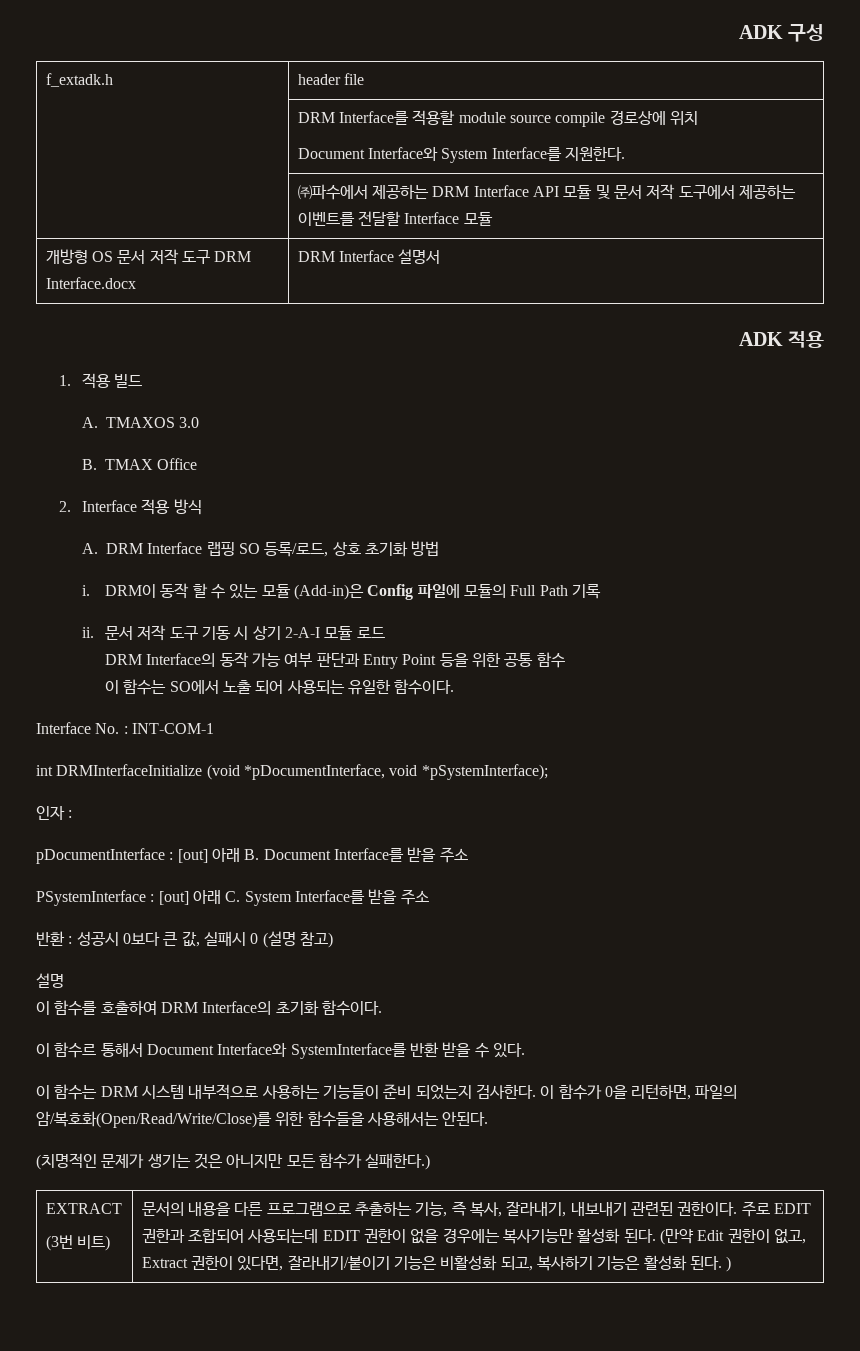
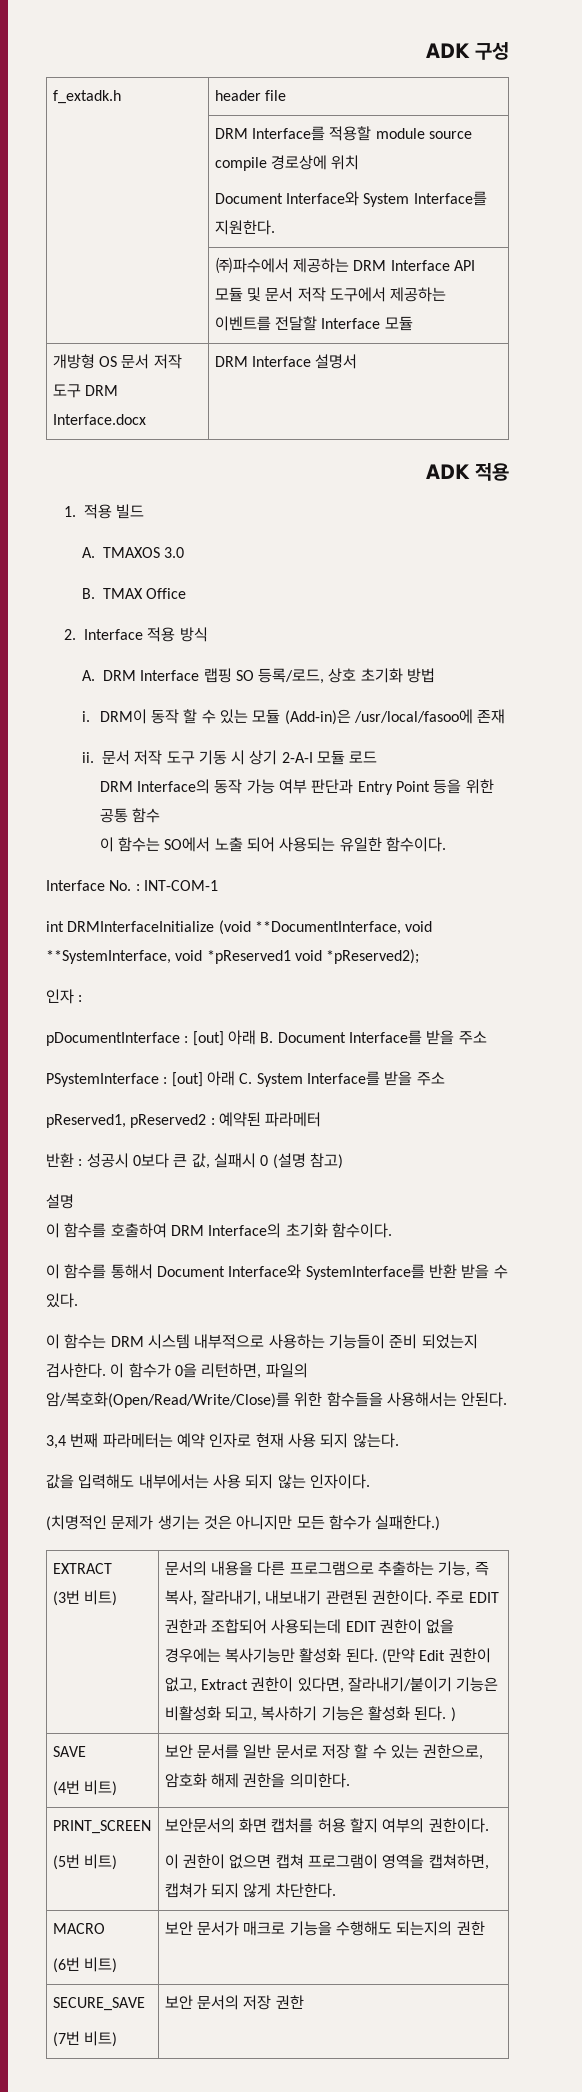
[367,584,601,600] Config 파일에 모듈의 Full Path 기록 -> [354,709,506,724] /usr/local/fasoo에 존재
[243,764,548,780] *pDocumentInterface, void *pSystemInterface); -> [254,921,433,935] [46,949,420,964] **DocumentInterface, void **SystemInterface, void *pReserved1 void *pReserved2);
(429, 897) none -> [46,1112,322,1128] // pReserved1, pReserved2 : 예약된 파라메터
[54,1042,97,1058] 함수르 -> [64,1264,107,1279] 함수를
(489, 1118) none -> [46,1433,399,1449] [46,1474,370,1489] // 3,4 번째 파라메터는 예약 인자로 현재 사용 되지 않는다. // 값을 입력해도 내부에서는 사용 되지 않는 인자이다.
(732, 1264) none -> [52,1746,86,1757] [52,1780,118,1796] [164,1744,484,1760] [164,1773,350,1788] [52,1820,151,1834] [52,1854,118,1870] [164,1818,489,1833] [164,1854,489,1870] [164,1883,336,1898] [52,1923,105,1934] [52,1957,118,1973] [164,1921,485,1936] [52,1997,145,2011] [52,2031,118,2047] [164,1995,304,2010] // SAVE // (4번 비트) | 보안 문서를 일반 문서로 저장 할 수 있는 권한으로, 암호화 해제 권한을 의미한다. // PRINT_SCREEN // (5번 비트) | 보안문서의 화면 캡처를 허용 할지 여부의 권한이다. // 이 권한이 없으면 캡쳐 프로그램이 영역을 캡쳐하면, 캡쳐가 되지 않게 차단한다. // MACRO // (6번 비트) | 보안 문서가 매크로 기능을 수행해도 되는지의 권한 // SECURE_SAVE // (7번 비트) | 보안 문서의 저장 권한

